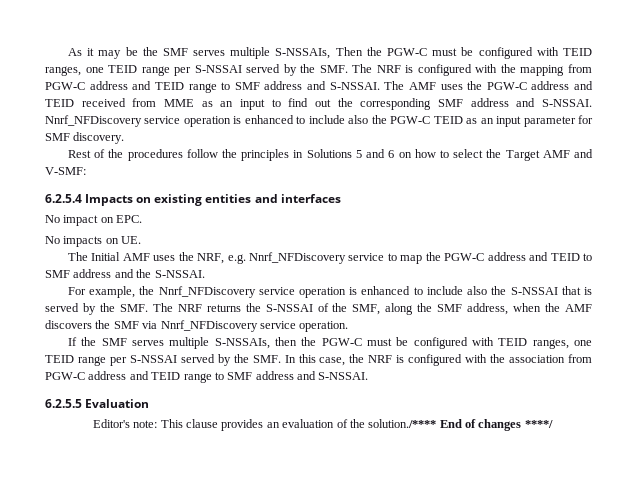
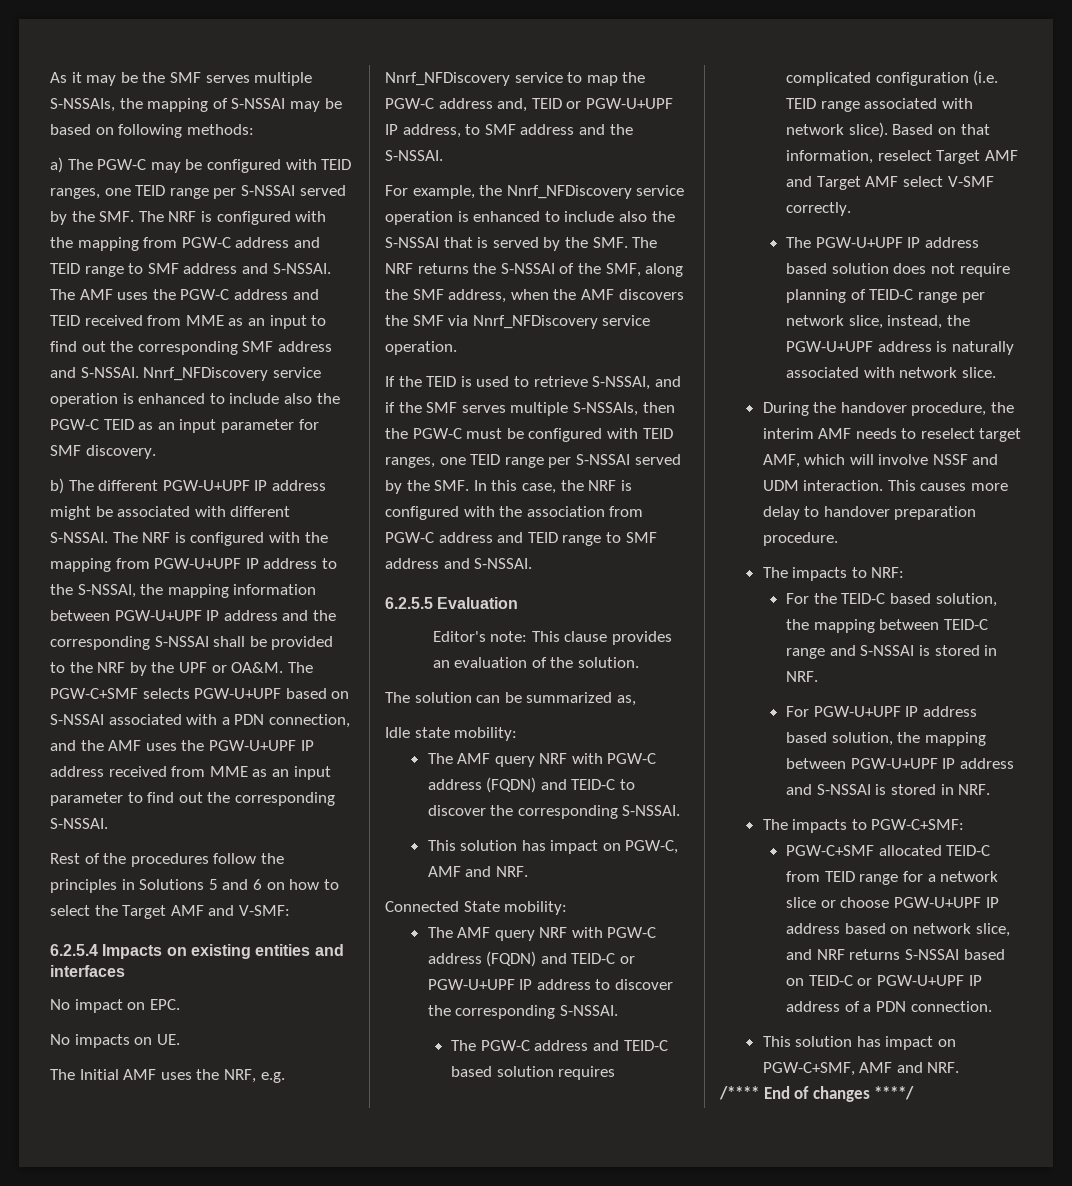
[335,47,458,56] Then the PGW-C must -> [119,98,342,112] [50,124,254,138] [50,157,181,173] the mapping of S-NSSAI may be based on following methods: // a) The PGW-C may
(125, 138) none -> [50,478,326,494] [50,506,291,520] [50,532,328,546] [50,558,337,572] [50,584,317,598] [50,610,336,621] [50,636,334,650] [50,662,313,676] [50,688,350,699] [50,714,350,728] [50,740,314,751] [50,766,331,780] [50,792,335,806] [50,818,108,829] // b) The different PGW-U+UPF IP address might be associated with different S-NSSAI. The NRF is configured with the mapping from PGW-U+UPF IP address to the S-NSSAI, the mapping information between PGW-U+UPF IP address and the corresponding S-NSSAI shall be provided to the NRF by the UPF or OA&M. The PGW-C+SMF selects PGW-U+UPF based on S-NSSAI associated with a PDN connection, and the AMF uses the PGW-U+UPF IP address received from MME as an input parameter to find out the corresponding S-NSSAI.
[529,252,580,261] and TEID -> [497,98,673,112] [385,124,461,138] and, TEID or PGW-U+UPF IP address,
(97, 341) none -> [426,376,681,390] [385,402,422,413] TEID is used to retrieve S-NSSAI, and if the
[368,419,437,428] solution./**** -> [577,657,639,668] [385,692,636,706] [385,727,518,741] [427,753,657,767] [427,777,635,793] [427,805,681,819] [427,840,679,854] [427,866,528,877] [385,901,568,915] [427,927,657,941] [427,951,635,967] [427,979,673,990] [427,1005,618,1019] [451,1040,668,1051] [451,1066,616,1080] [786,70,999,86] [786,98,974,112] [786,122,990,138] [786,150,1019,164] [786,176,994,190] [786,202,852,216] [786,237,980,248] [786,263,1010,277] [786,289,985,303] [786,315,971,329] [786,341,1015,355] [786,367,997,378] [762,402,1014,416] [762,428,1022,442] [762,454,999,468] [762,480,1008,491] [762,506,977,520] [762,532,838,546] [762,567,905,581] [786,593,997,607] [786,619,989,633] [786,645,998,659] [786,671,819,682] [786,706,978,717] [786,732,987,746] [786,758,1015,769] [786,784,991,795] [762,819,965,833] [786,845,991,856] [786,871,999,885] [786,897,999,908] [786,923,1010,937] [786,949,1005,960] [786,975,982,986] [786,1001,992,1012] [762,1036,956,1050] [762,1062,960,1076] [719,1086,759,1100] solution. // The solution can be summarized as, // Idle state mobility: // The AMF query NRF with PGW-C address (FQDN) and TEID-C to discover the corresponding S-NSSAI. // This solution has impact on PGW-C, AMF and NRF. // Connected State mobility: // The AMF query NRF with PGW-C address (FQDN) and TEID-C or PGW-U+UPF IP address to discover the corresponding S-NSSAI. // The PGW-C address and TEID-C based solution requires complicated configuration (i.e. TEID range associated with network slice). Based on that information, reselect Target AMF and Target AMF select V-SMF correctly. // The PGW-U+UPF IP address based solution does not require planning of TEID-C range per network slice, instead, the PGW-U+UPF address is naturally associated with network slice. // During the handover procedure, the interim AMF needs to reselect target AMF, which will involve NSSF and UDM interaction. This causes more delay to handover preparation procedure. // The impacts to NRF: // For the TEID-C based solution, the mapping between TEID-C range and S-NSSAI is stored in NRF. // For PGW-U+UPF IP address based solution, the mapping between PGW-U+UPF IP address and S-NSSAI is stored in NRF. // The impacts to PGW-C+SMF: // PGW-C+SMF allocated TEID-C from TEID range for a network slice or choose PGW-U+UPF IP address based on network slice, and NRF returns S-NSSAI based on TEID-C or PGW-U+UPF IP address of a PDN connection. // This solution has impact on PGW-C+SMF, AMF and NRF. // /****

